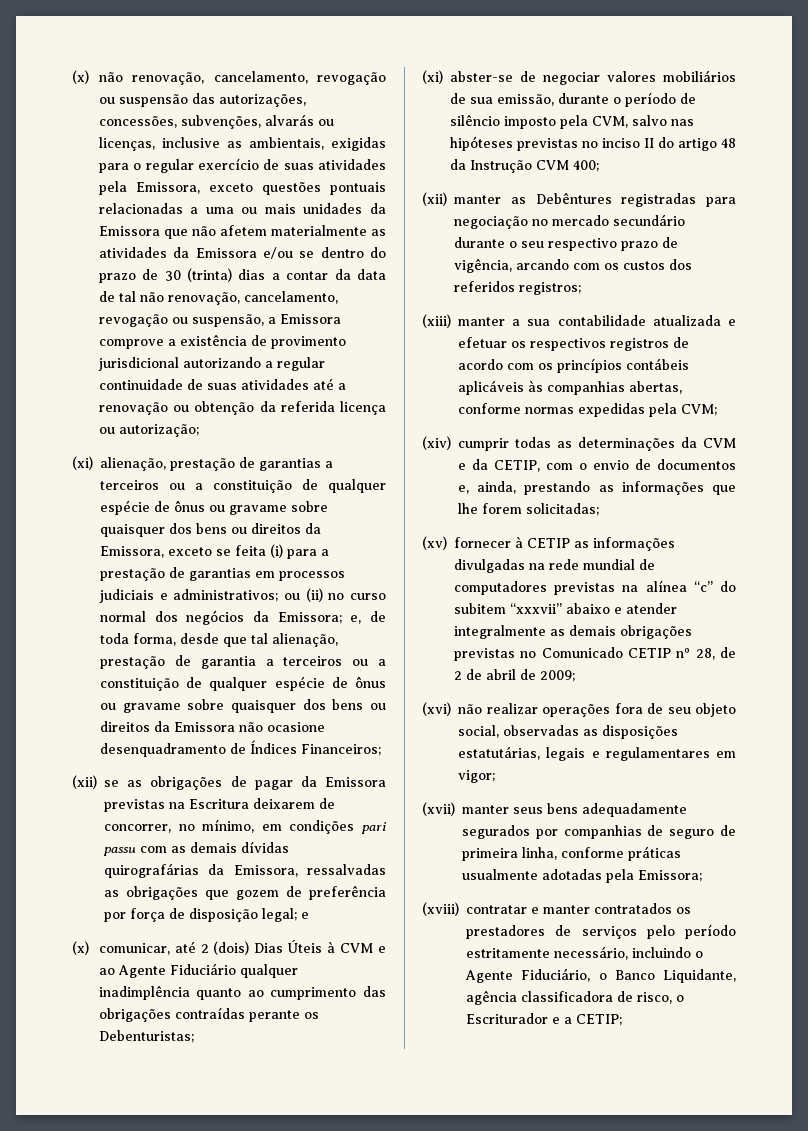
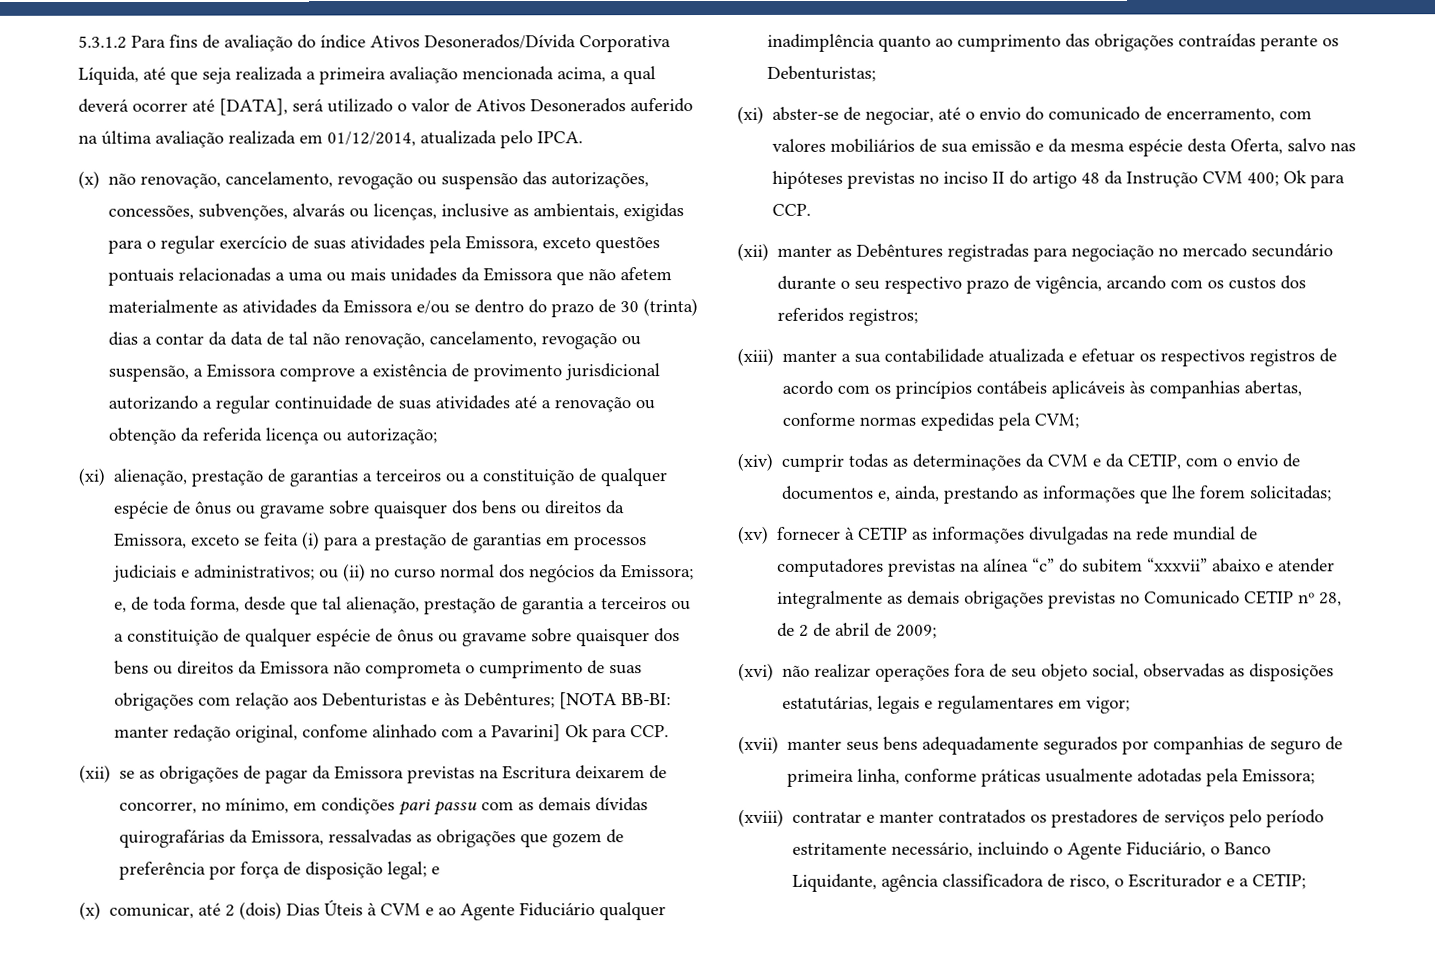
(72, 77) none -> [78,34,671,53] [78,66,656,85] [78,98,693,116] [78,130,583,149] 5.3.1.2 Para fins de avaliação do índice Ativos Desonerados/Dívida Corporativa Líquida, até que seja realizada a primeira avaliação mencionada acima, a qual deverá ocorrer até [DATA], será utilizado o valor de Ativos Desonerados auferido na última avaliação realizada em 01/12/2014, atualizada pelo IPCA. //
[267,722,325,732] [100,740,381,757] ocasione desenquadramento de Índices Financeiros; -> [365,660,643,679] [114,692,672,711] [114,724,670,743] comprometa o cumprimento de suas obrigações com relação aos Debenturistas e às Debêntures; [NOTA BB-BI: manter redação original, confome alinhado com a Pavarini] Ok para CCP.
[543,70,736,85] [450,92,696,107] [450,114,628,129] negociar valores mobiliários de sua emissão, durante o período de silêncio imposto pela CVM, -> [865,106,1313,125] [772,138,1284,157] negociar, até o envio do comunicado de encerramento, com valores mobiliários de sua emissão e da mesma espécie desta Oferta,
(599, 166) none -> [1283,170,1346,189] [772,203,812,216] Ok para CCP.

